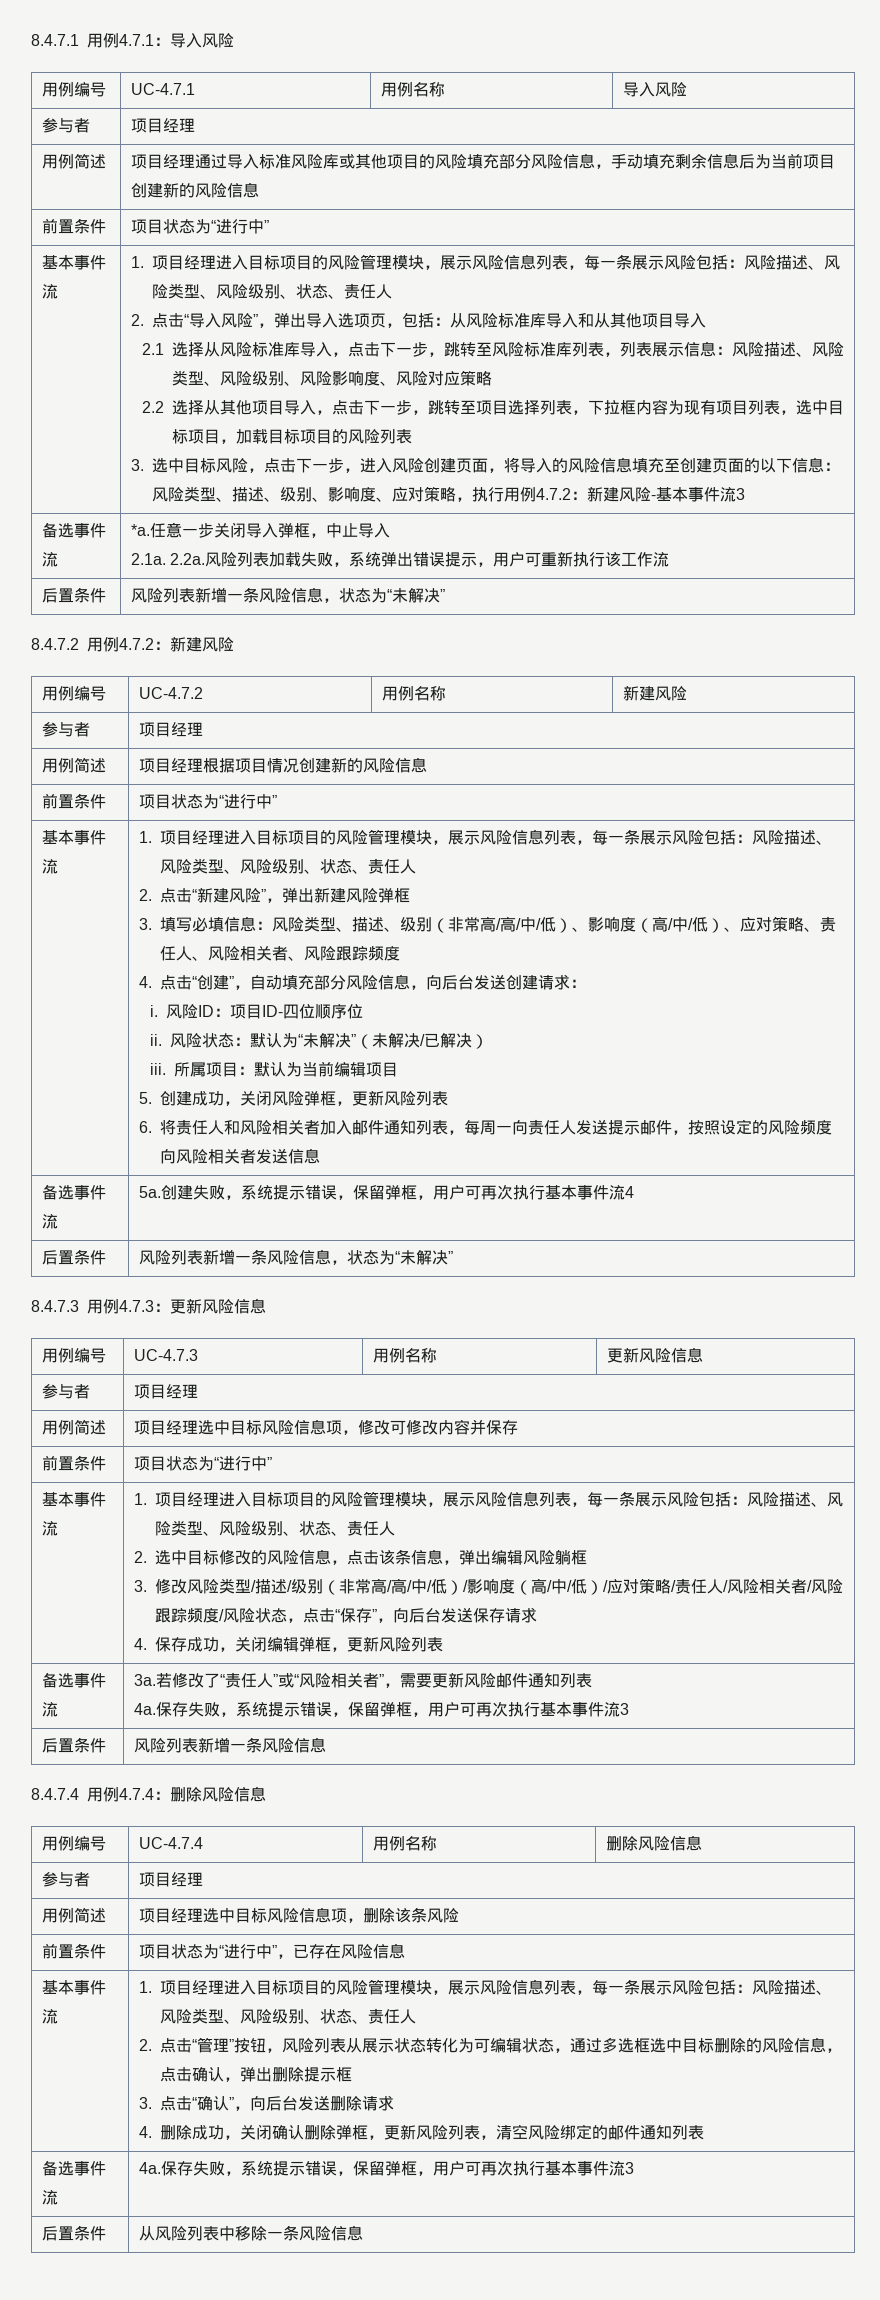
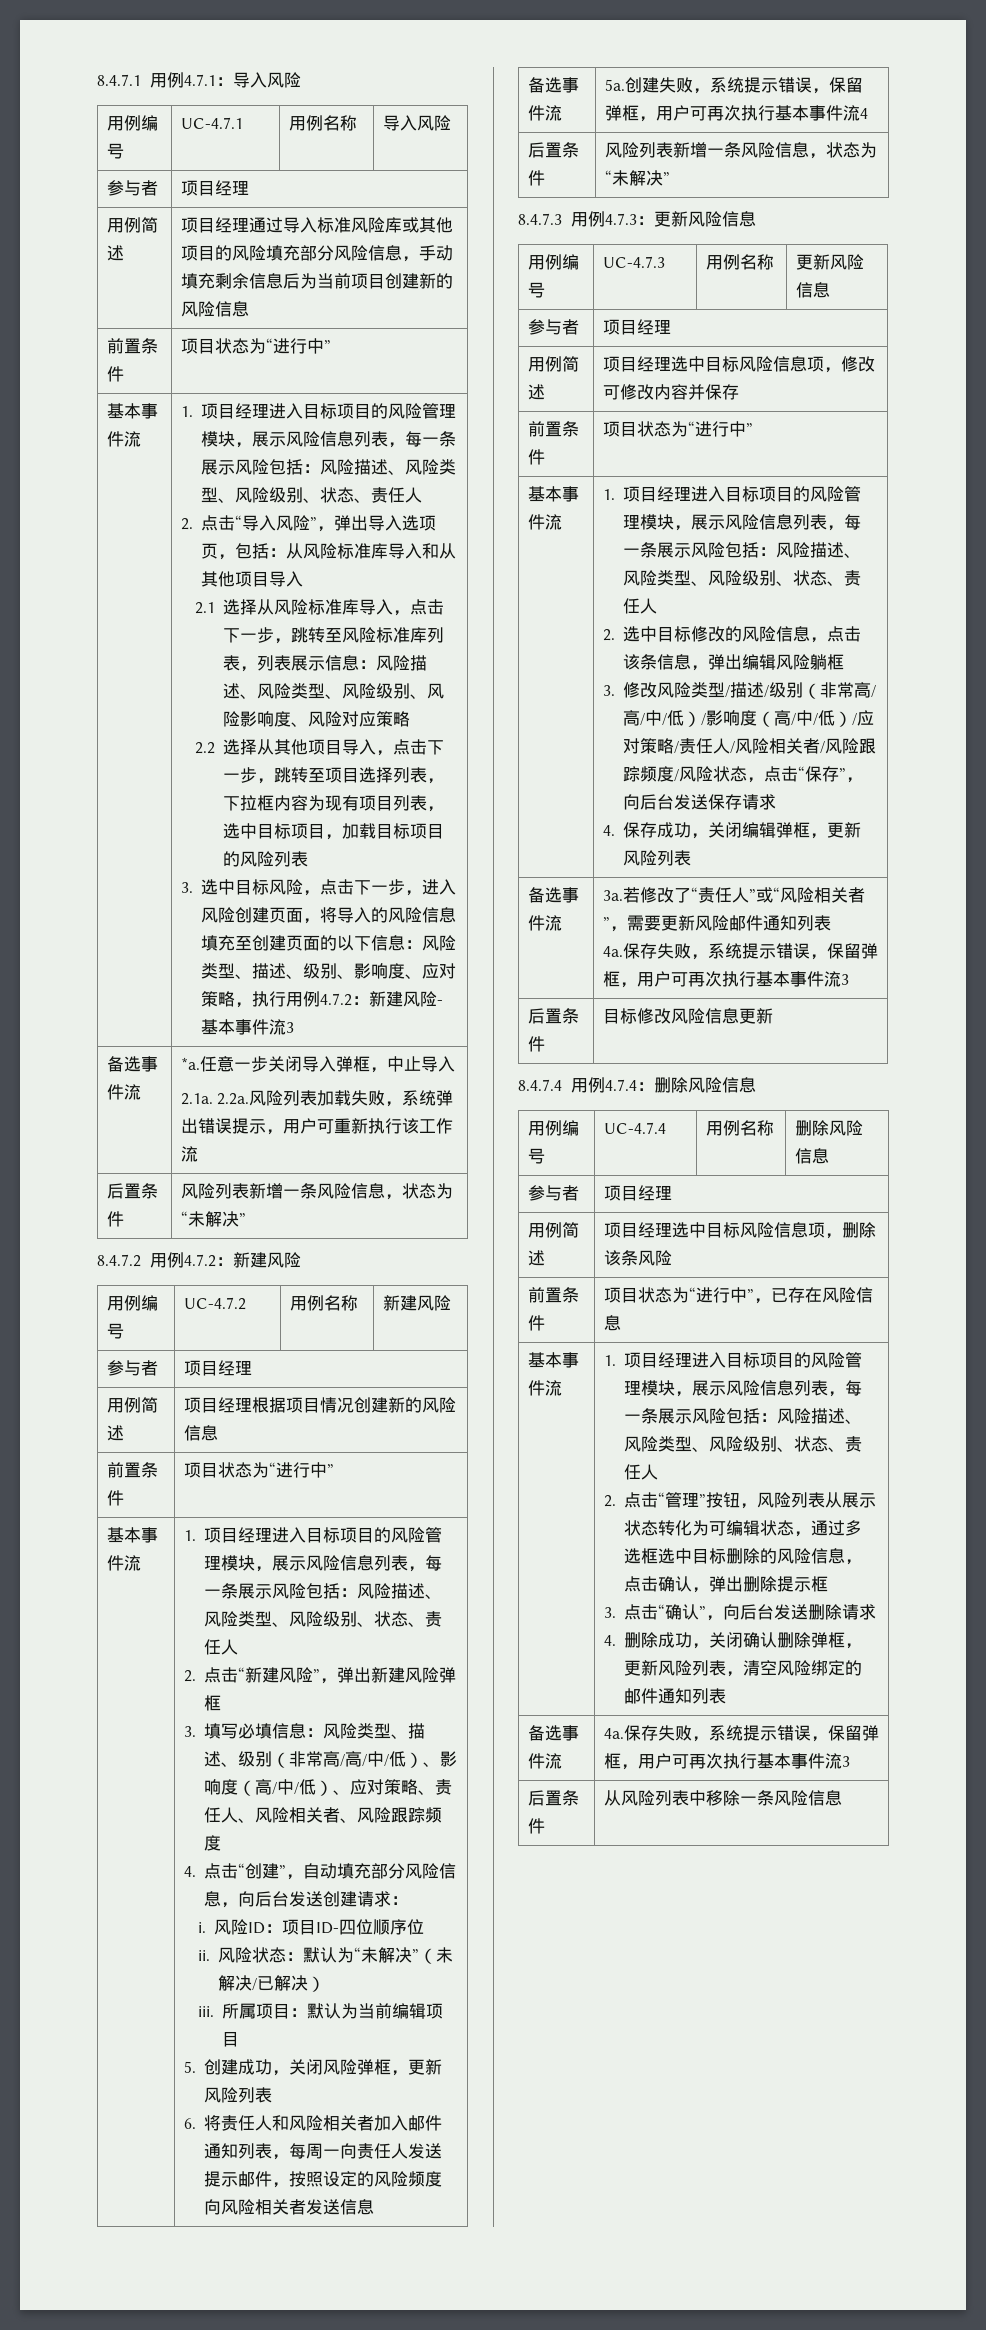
[133,1737,326,1753] 风险列表新增一条风险信息 -> [602,1008,773,1024] 目标修改风险信息更新

